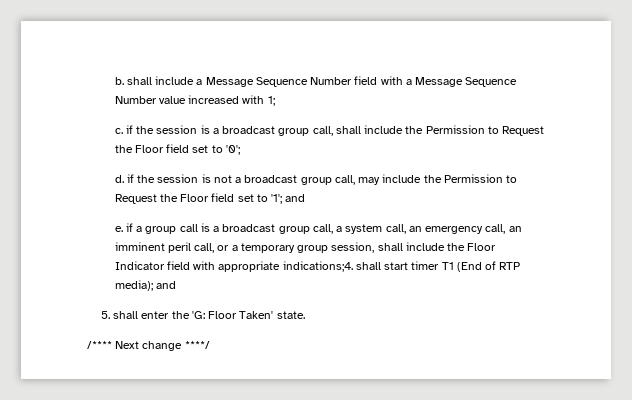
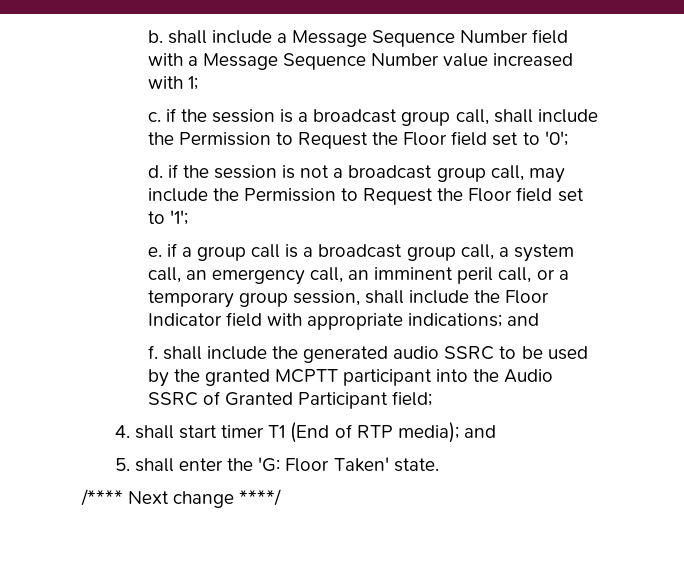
[285,194,306,202] and -> (188, 217) none
[282,261,353,272] indications;4. -> [408,313,540,327] [147,345,588,363] [147,369,554,387] [147,391,433,409] [114,425,130,438] indications; and // f. shall include the generated audio SSRC to be used by the granted MCPTT participant into the Audio SSRC of Granted Participant field; // 4.

